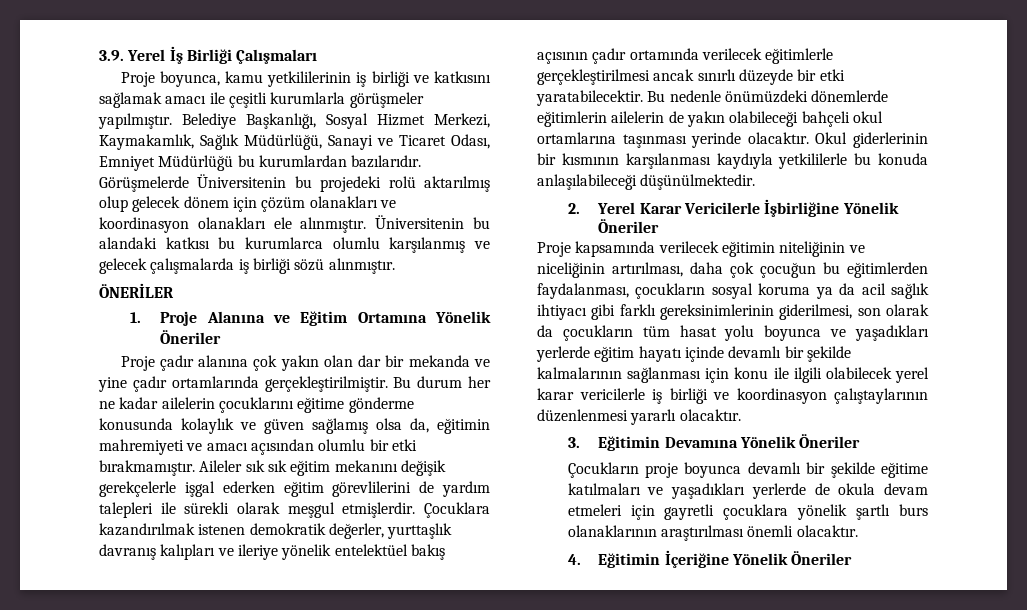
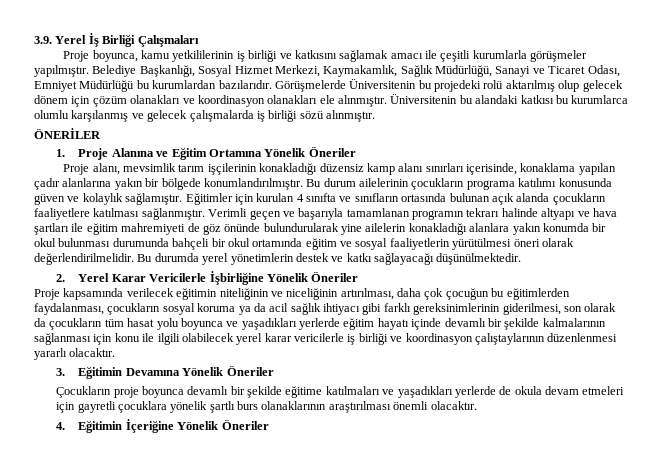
[159,355,490,371] [98,376,491,392] [99,397,414,413] [99,418,490,434] [99,439,417,455] [99,460,446,476] [99,481,490,497] [99,502,491,518] [99,523,453,539] [99,544,445,560] [537,48,834,64] [537,69,845,85] [536,90,889,106] [537,111,883,127] [537,132,928,148] [537,153,928,169] [537,174,637,190] çadır alanına çok yakın olan dar bir mekanda ve yine çadır ortamlarında gerçekleştirilmiştir. Bu durum her ne kadar ailelerin çocuklarını eğitime gönderme konusunda kolaylık ve güven sağlamış olsa da, eğitimin mahremiyeti ve amacı açısından olumlu bir etki bırakmamıştır. Aileler sık sık eğitim mekanını değişik gerekçelerle işgal ederken eğitim görevlilerini de yardım talepleri ile sürekli olarak meşgul etmişlerdir. Çocuklara kazandırılmak istenen demokratik değerler, yurttaşlık davranış kalıpları ve ileriye yönelik entelektüel bakış açısının çadır ortamında verilecek eğitimlerle gerçekleştirilmesi ancak sınırlı düzeyde bir etki yaratabilecektir. Bu nedenle önümüzdeki dönemlerde eğitimlerin ailelerin de yakın olabileceği bahçeli okul ortamlarına taşınması yerinde olacaktır. Okul giderlerinin bir kısmının karşılanması kaydıyla yetkililerle bu konuda anlaşılabileceği -> [92,163,616,175] [34,178,612,190] [34,193,606,205] [34,208,617,220] [34,223,607,235] [34,238,574,250] [34,253,434,265] alanı, mevsimlik tarım işçilerinin konakladığı düzensiz kamp alanı sınırları içerisinde, konaklama yapılan çadır alanlarına yakın bir bölgede konumlandırılmıştır. Bu durum ailelerinin çocukların programa katılımı konusunda güven ve kolaylık sağlamıştır. Eğitimler için kurulan 4 sınıfta ve sınıfların ortasında bulunan açık alanda çocukların faaliyetlere katılması sağlanmıştır. Verimli geçen ve başarıyla tamamlanan programın tekrarı halinde altyapı ve hava şartları ile eğitim mahremiyeti de göz önünde bulundurularak yine ailelerin konakladığı alanlara yakın konumda bir okul bulunması durumunda bahçeli bir okul ortamında eğitim ve sosyal faaliyetlerin yürütülmesi öneri olarak değerlendirilmelidir. Bu durumda yerel yönetimlerin destek ve katkı sağlayacağı

